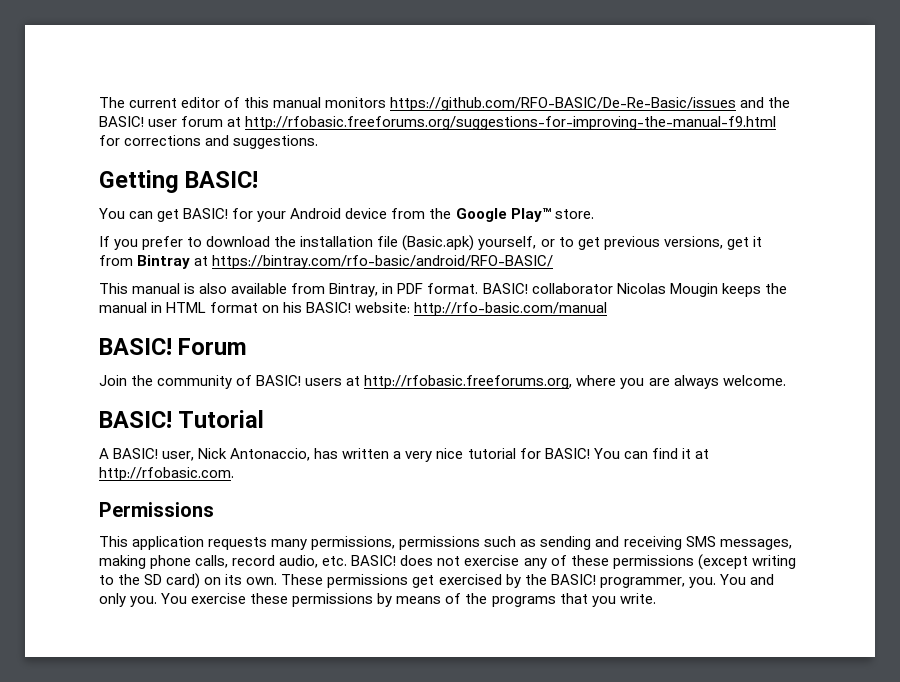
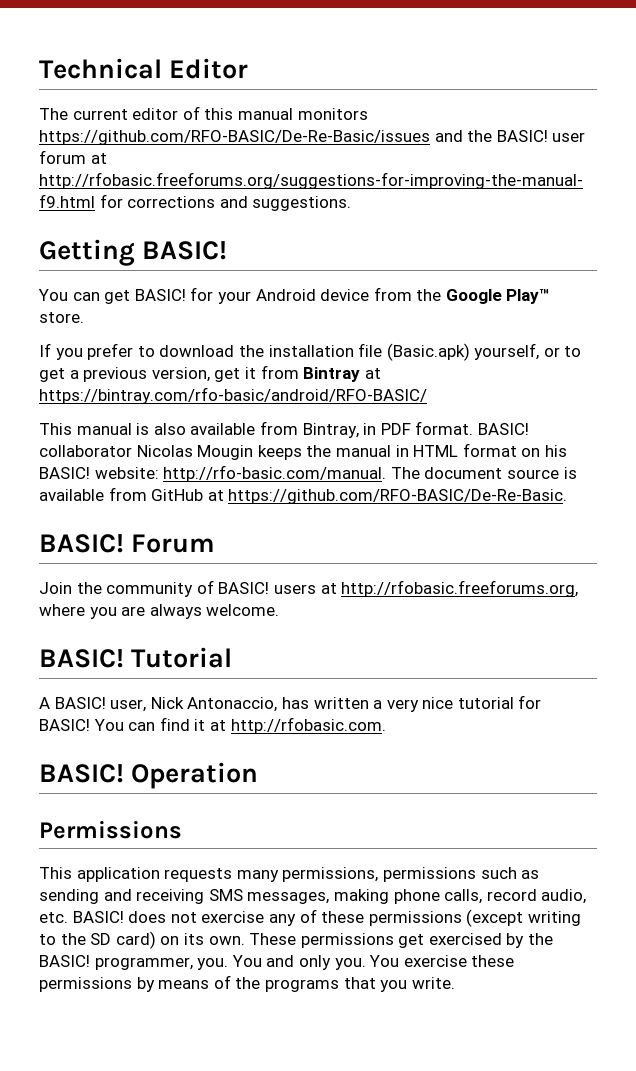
(99, 102) none -> [39,58,249,79] Technical Editor //
[603,236,723,250] previous versions, -> [69,367,210,382] a previous version,
[414,302,608,316] http://rfo-basic.com/manual -> [163,465,577,482] [39,487,568,504] http://rfo-basic.com/manual. The document source is available from GitHub at https://github.com/RFO-BASIC/De-Re-Basic.
(234, 474) none -> [39,762,259,789] // BASIC! Operation

